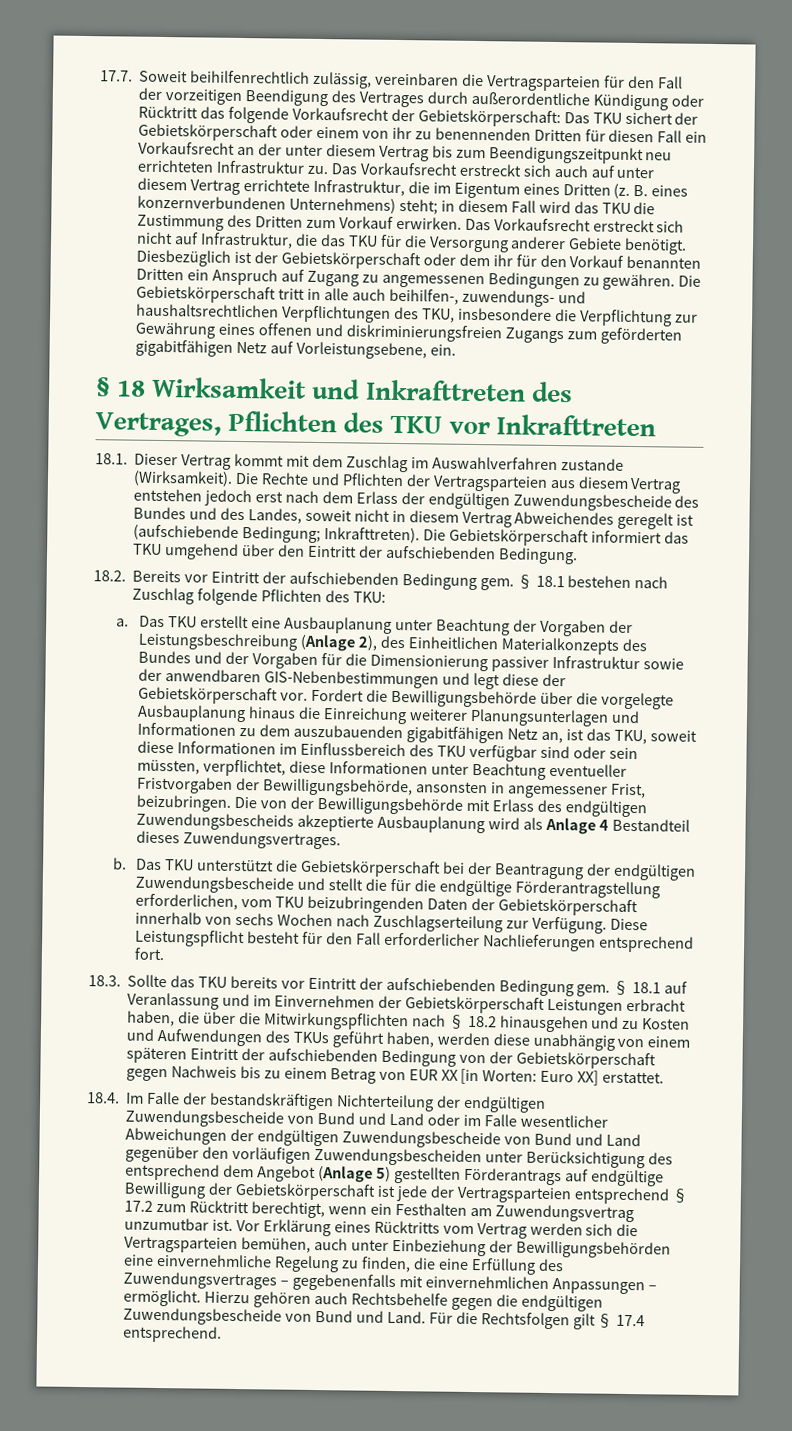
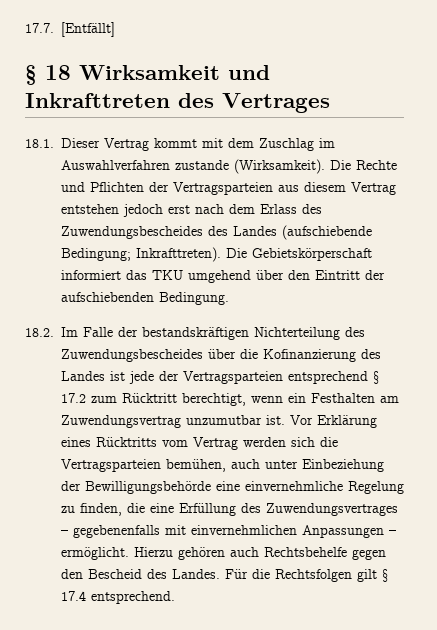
[139,70,683,92] [138,87,704,111] [138,105,699,128] [138,123,708,143] [138,141,673,165] [137,159,656,179] [137,177,689,199] [137,195,656,215] [137,214,685,233] [136,231,688,255] [136,249,702,270] [136,268,702,291] [136,285,586,307] [136,303,698,327] [135,321,682,345] [135,339,456,360] Soweit beihilfenrechtlich zulässig, vereinbaren die Vertragsparteien für den Fall der vorzeitigen Beendigung des Vertrages durch außerordentliche Kündigung oder Rücktritt das folgende Vorkaufsrecht der Gebietskörperschaft: Das TKU sichert der Gebietskörperschaft oder einem von ihr zu benennenden Dritten für diesen Fall ein Vorkaufsrecht an der unter diesem Vertrag bis zum Beendigungszeitpunkt neu errichteten Infrastruktur zu. Das Vorkaufsrecht erstreckt sich auch auf unter diesem Vertrag errichtete Infrastruktur, die im Eigentum eines Dritten (z. B. eines konzernverbundenen Unternehmens) steht; in diesem Fall wird das TKU die Zustimmung des Dritten zum Vorkauf erwirken. Das Vorkaufsrecht erstreckt sich nicht auf Infrastruktur, die das TKU für die Versorgung anderer Gebiete benötigt. Diesbezüglich ist der Gebietskörperschaft oder dem ihr für den Vorkauf benannten Dritten ein Anspruch auf Zugang zu angemessenen Bedingungen zu gewähren. Die Gebietskörperschaft tritt in alle auch beihilfen-, zuwendungs- und haushaltsrechtlichen Verpflichtungen des TKU, insbesondere die Verpflichtung zur Gewährung eines offenen und diskriminierungsfreien Zugangs zum geförderten gigabitfähigen Netz auf Vorleistungsebene, ein. -> [61,22,115,37] [Entfällt]
[95,410,656,437] Vertrages, Pflichten des TKU vor Inkrafttreten -> [222,93,330,113] Vertrages
[400,492,700,512] [133,506,695,530] der endgültigen Zuwendungsbescheide des Bundes und des Landes, soweit nicht in diesem Vertrag Abweichendes geregelt ist -> [302,204,322,214] [61,226,277,239] des Zuwendungsbescheides des Landes
[132,570,669,591] [132,587,386,606] [116,615,633,637] [138,632,647,655] [138,650,684,672] [138,668,566,690] [138,686,674,710] [137,704,640,727] [137,722,697,745] [137,740,638,762] [137,759,627,780] [136,776,646,799] [136,794,647,818] [136,812,690,835] [136,830,342,850] [113,857,696,881] [135,875,660,899] [135,893,638,917] [135,911,648,934] [135,929,694,953] [134,947,166,961] [88,974,689,997] [127,992,686,1015] [127,1010,691,1033] [126,1028,691,1051] [126,1047,656,1070] [126,1065,665,1086] [87,1092,120,1104] Bereits vor Eintritt der aufschiebenden Bedingung gem. § 18.1 bestehen nach Zuschlag folgende Pflichten des TKU: // a. Das TKU erstellt eine Ausbauplanung unter Beachtung der Vorgaben der Leistungsbeschreibung (Anlage 2), des Einheitlichen Materialkonzepts des Bundes und der Vorgaben für die Dimensionierung passiver Infrastruktur sowie der anwendbaren GIS-Nebenbestimmungen und legt diese der Gebietskörperschaft vor. Fordert die Bewilligungsbehörde über die vorgelegte Ausbauplanung hinaus die Einreichung weiterer Planungsunterlagen und Informationen zu dem auszubauenden gigabitfähigen Netz an, ist das TKU, soweit diese Informationen im Einflussbereich des TKU verfügbar sind oder sein müssten, verpflichtet, diese Informationen unter Beachtung eventueller Fristvorgaben der Bewilligungsbehörde, ansonsten in angemessener Frist, beizubringen. Die von der Bewilligungsbehörde mit Erlass des endgültigen Zuwendungsbescheids akzeptierte Ausbauplanung wird als Anlage 4 Bestandteil dieses Zuwendungsvertrages. // b. Das TKU unterstützt die Gebietskörperschaft bei der Beantragung der endgültigen Zuwendungsbescheide und stellt die für die endgültige Förderantragstellung erforderlichen, vom TKU beizubringenden Daten der Gebietskörperschaft innerhalb von sechs Wochen nach Zuschlagserteilung zur Verfügung. Diese Leistungspflicht besteht für den Fall erforderlicher Nachlieferungen entsprechend fort. // 18.3. Sollte das TKU bereits vor Eintritt der aufschiebenden Bedingung gem. § 18.1 auf Veranlassung und im Einvernehmen der Gebietskörperschaft Leistungen erbracht haben, die über die Mitwirkungspflichten nach § 18.2 hinausgehen und zu Kosten und Aufwendungen des TKUs geführt haben, werden diese unabhängig von einem späteren Eintritt der aufschiebenden Bedingung von der Gebietskörperschaft gegen Nachweis bis zu einem Betrag von EUR XX [in Worten: Euro XX] erstattet. // 18.4. -> (54, 332) none
[436,1095,546,1113] [125,1109,608,1128] [125,1127,641,1149] [125,1145,673,1169] [125,1163,664,1187] [124,1181,377,1201] der endgültigen Zuwendungsbescheide von Bund und Land oder im Falle wesentlicher Abweichungen der endgültigen Zuwendungsbescheide von Bund und Land gegenüber den vorläufigen Zuwendungsbescheiden unter Berücksichtigung des entsprechend dem Angebot (Anlage 5) gestellten Förderantrags auf endgültige Bewilligung der Gebietskörperschaft -> [345,327,365,337] [61,349,381,362] [61,371,105,381] des Zuwendungsbescheides über die Kofinanzierung des Landes
[515,1240,671,1259] Bewilligungsbehörden -> [85,481,211,494] Bewilligungsbehörde
[495,1294,603,1312] [123,1307,426,1326] die endgültigen Zuwendungsbescheide von Bund und Land. -> [61,569,220,579] den Bescheid des Landes.

